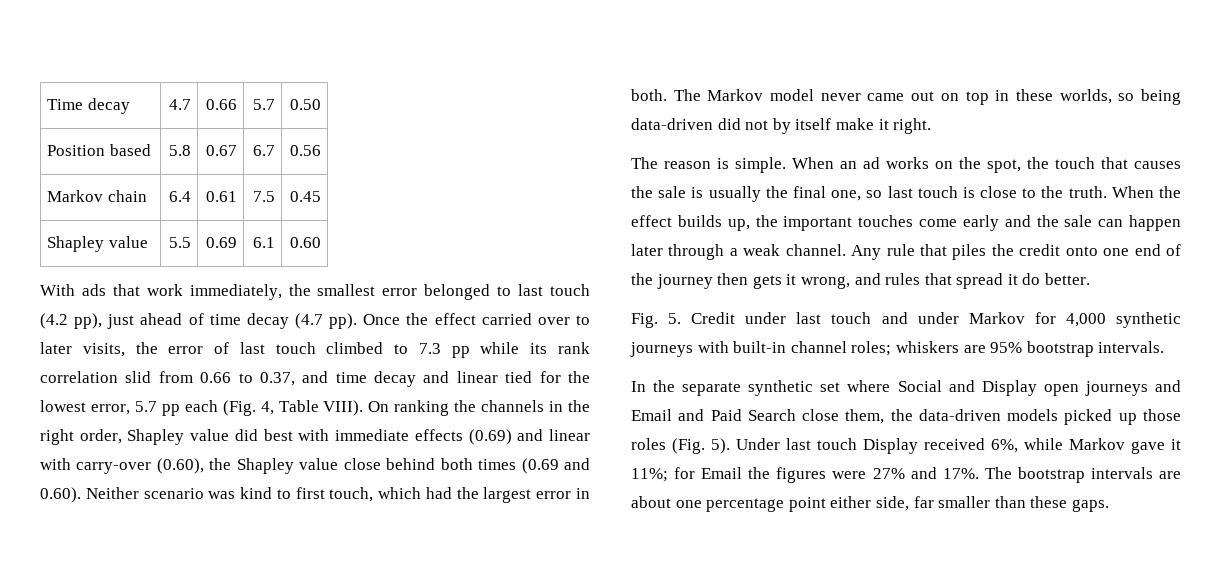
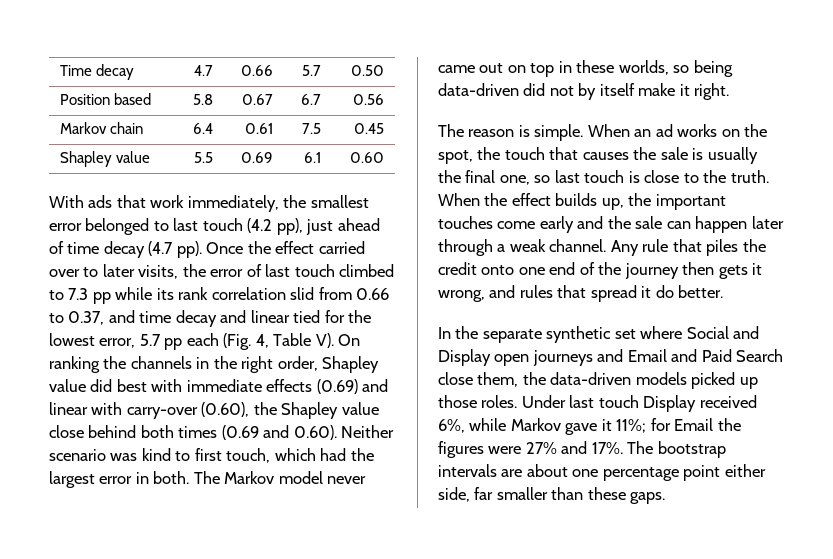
[323,400,364,416] VIII). -> [315,333,334,348] V).
[631,312,1181,328] [630,341,1165,357] // Fig. 5. Credit under last touch and under Markov for 4,000 synthetic journeys with built-in channel roles; whiskers are 95% bootstrap intervals. -> (724, 291) none
[631,438,730,454] roles (Fig. 5). -> [481,395,518,408] roles.

